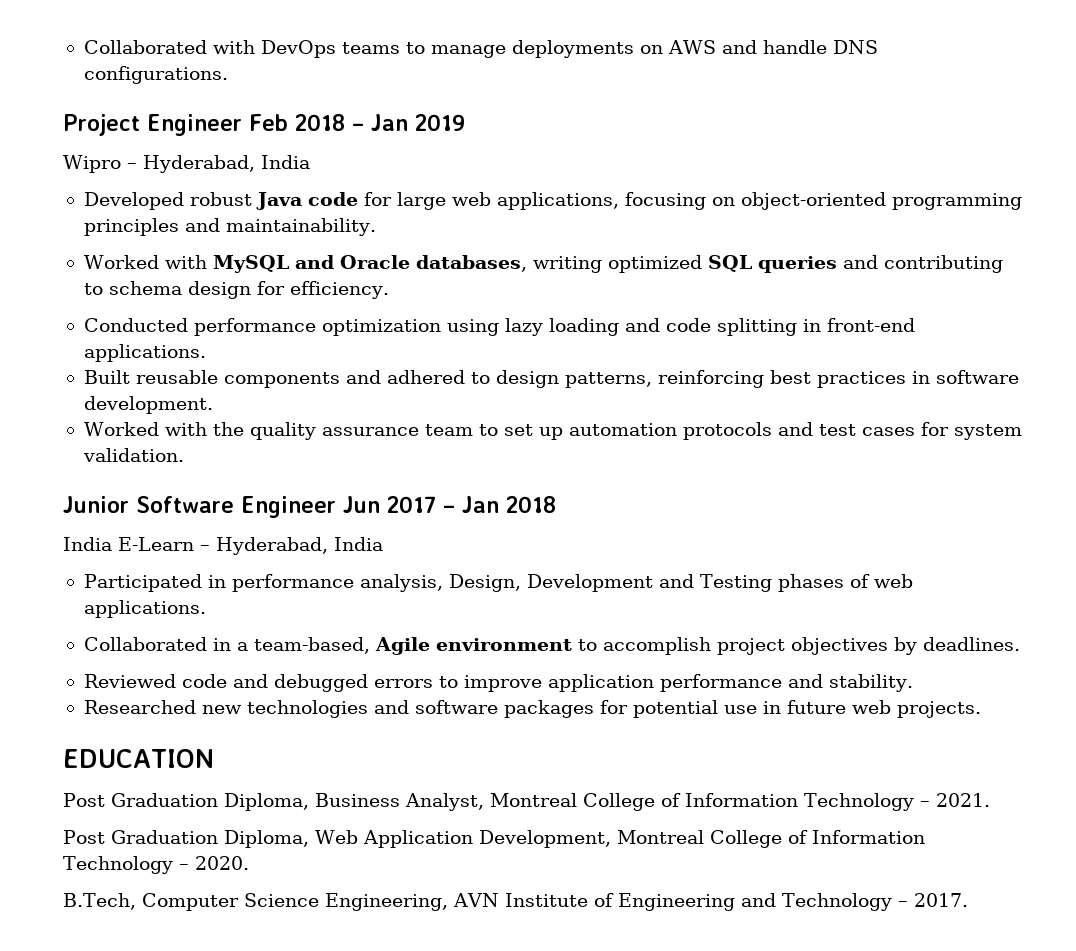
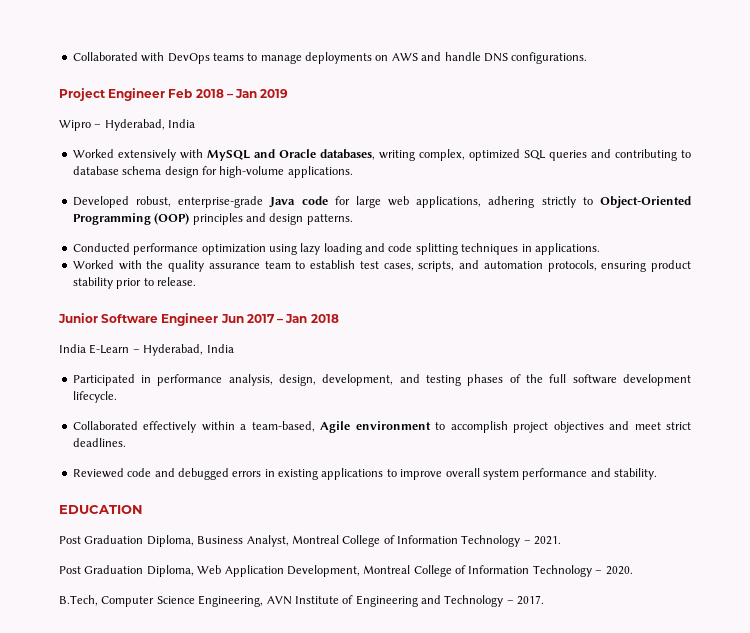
(310, 162) none -> [72,149,691,161] [72,166,353,178] // Worked extensively with MySQL and Oracle databases, writing complex, optimized SQL queries and contributing to database schema design for high-volume applications.
[189,192,252,206] robust -> [135,196,264,208] robust, enterprise-grade
[624,192,1022,210] [83,218,376,236] [83,255,1003,273] [83,281,389,299] focusing on object-oriented programming principles and maintainability. // Worked with MySQL and Oracle databases, writing optimized SQL queries and contributing to schema design for efficiency. -> [488,196,691,208] [72,213,353,225] adhering strictly to Object-Oriented Programming (OOP) principles and design patterns.
[802,318,915,332] [83,344,206,362] [83,370,1019,388] [83,396,213,414] in front-end applications. // Built reusable components and adhered to design patterns, reinforcing best practices in software development. -> [461,243,600,255] techniques in applications.
[503,422,1022,440] [82,448,184,462] set up automation protocols and test cases for system validation. -> [310,260,691,272] [72,277,196,289] establish test cases, scripts, and automation protocols, ensuring product stability prior to release.
[448,574,913,592] [83,600,206,618] [83,637,231,651] Design, Development and Testing phases of web applications. // Collaborated in -> [279,374,692,386] [72,391,117,403] [72,421,235,433] design, development, and testing phases of the full software development lifecycle. // Collaborated effectively within
[893,637,917,655] by -> [609,421,692,430] and meet strict
[438,674,913,692] [83,700,981,718] to improve application performance and stability. // Researched new technologies and software packages for potential use in future web projects. -> [264,468,657,480] in existing applications to improve overall system performance and stability.

